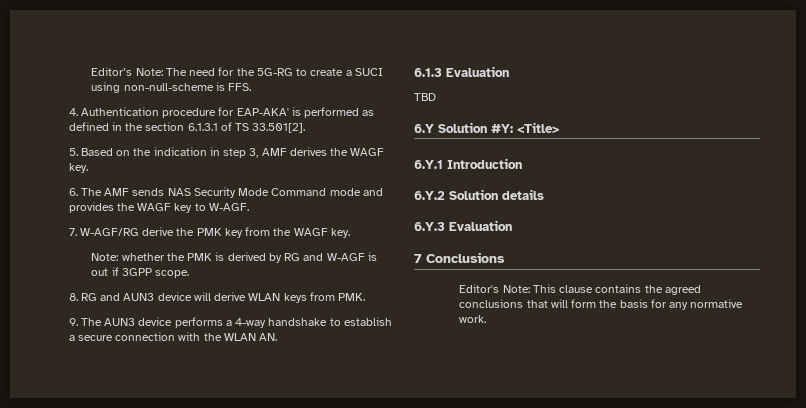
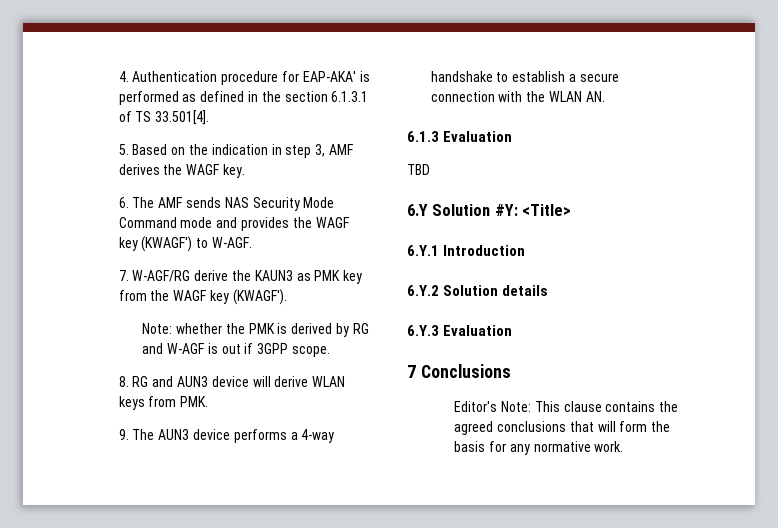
[91,67,383,76] [91,82,252,93] Editor’s Note: The need for the 5G-RG to create a SUCI using non-null-scheme is FFS. // -> (118, 76) none
[252,123,306,133] 33.501[2]. -> [155,110,210,125] 33.501[4].
(193, 208) none -> [141,236,193,252] (KWAGF')
(195, 232) none -> [254,270,311,281] KAUN3 as
[330,228,350,238] key. -> [209,289,287,305] key (KWAGF').

